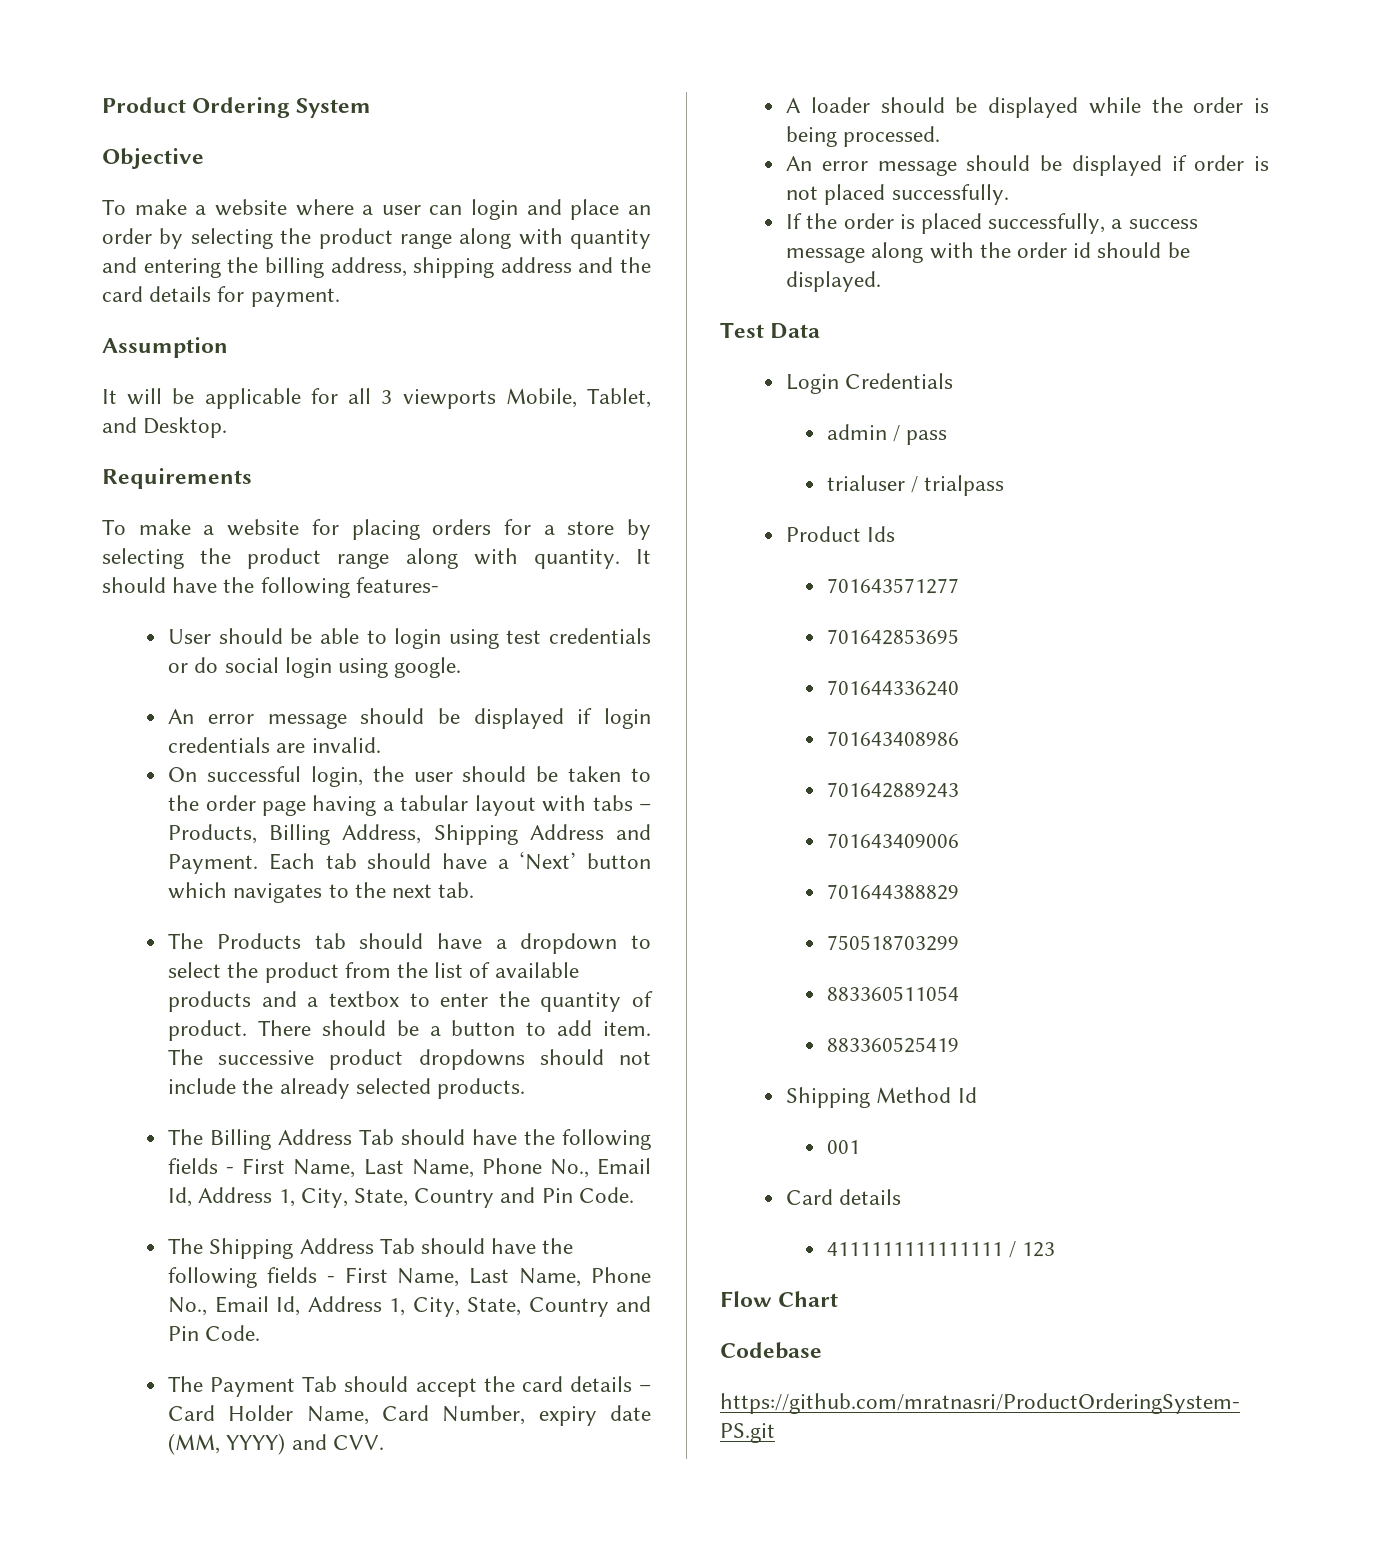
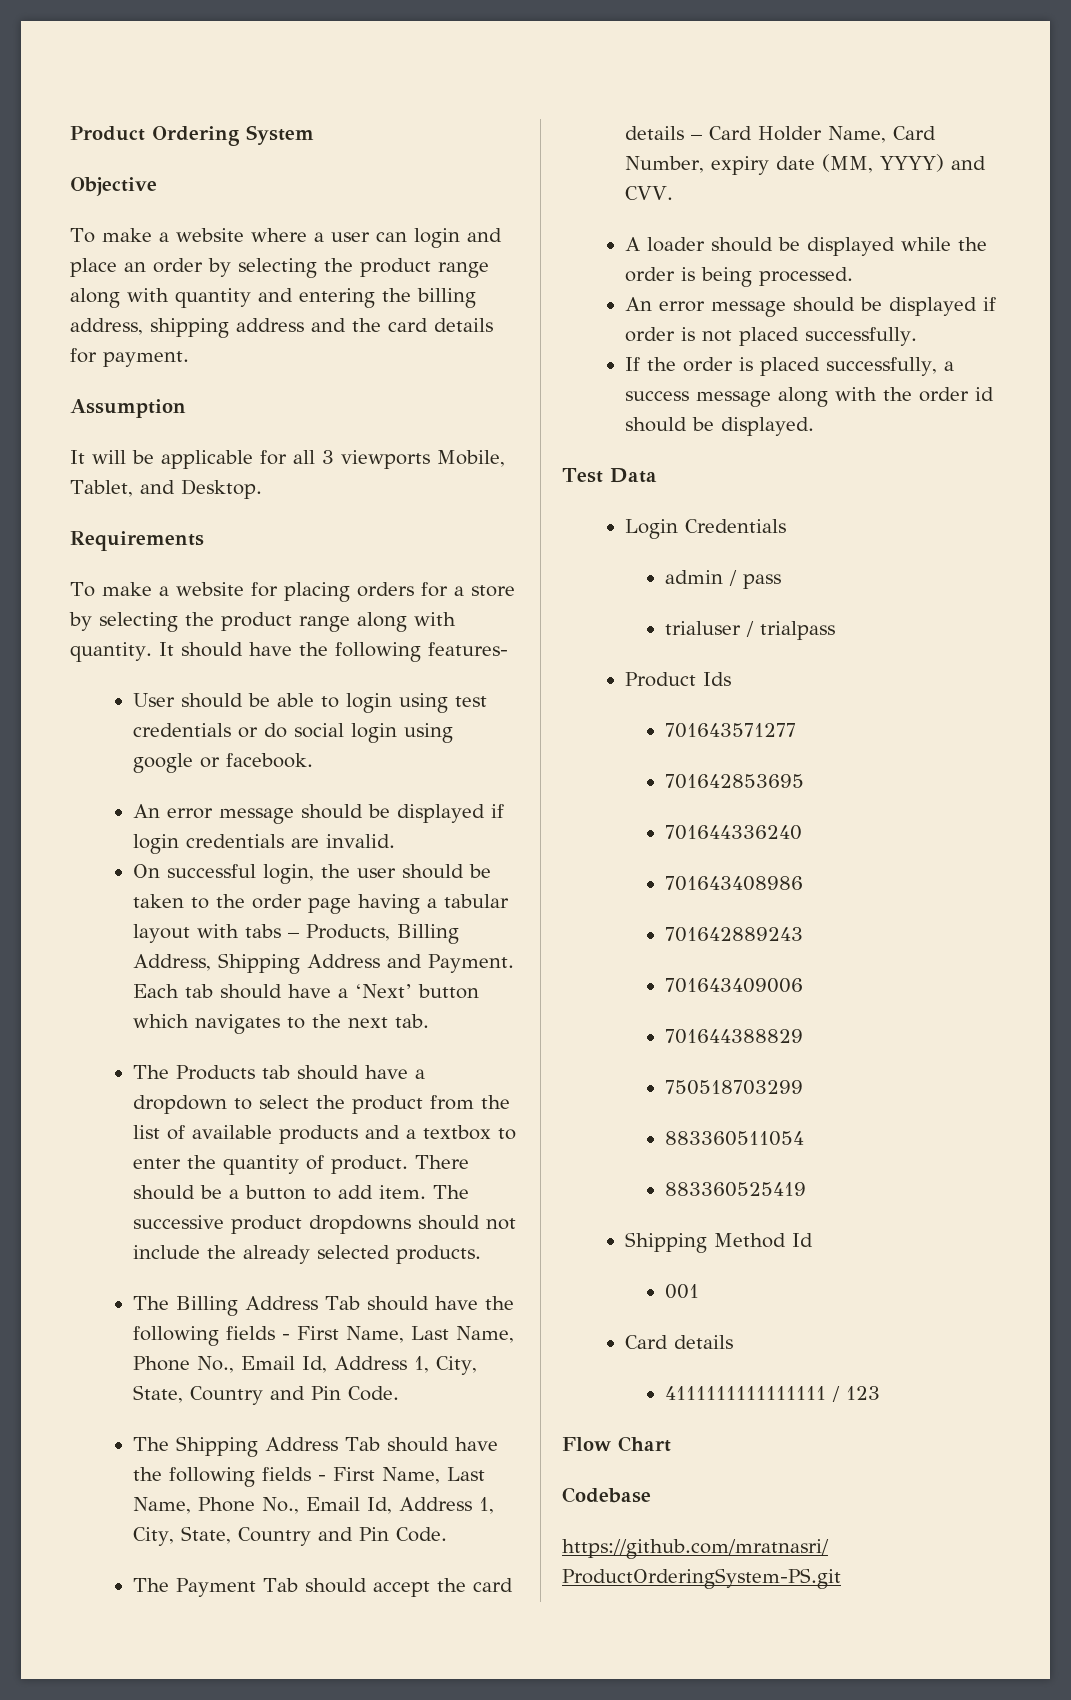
[394,657,462,678] google. -> [133,753,314,773] google or facebook.

